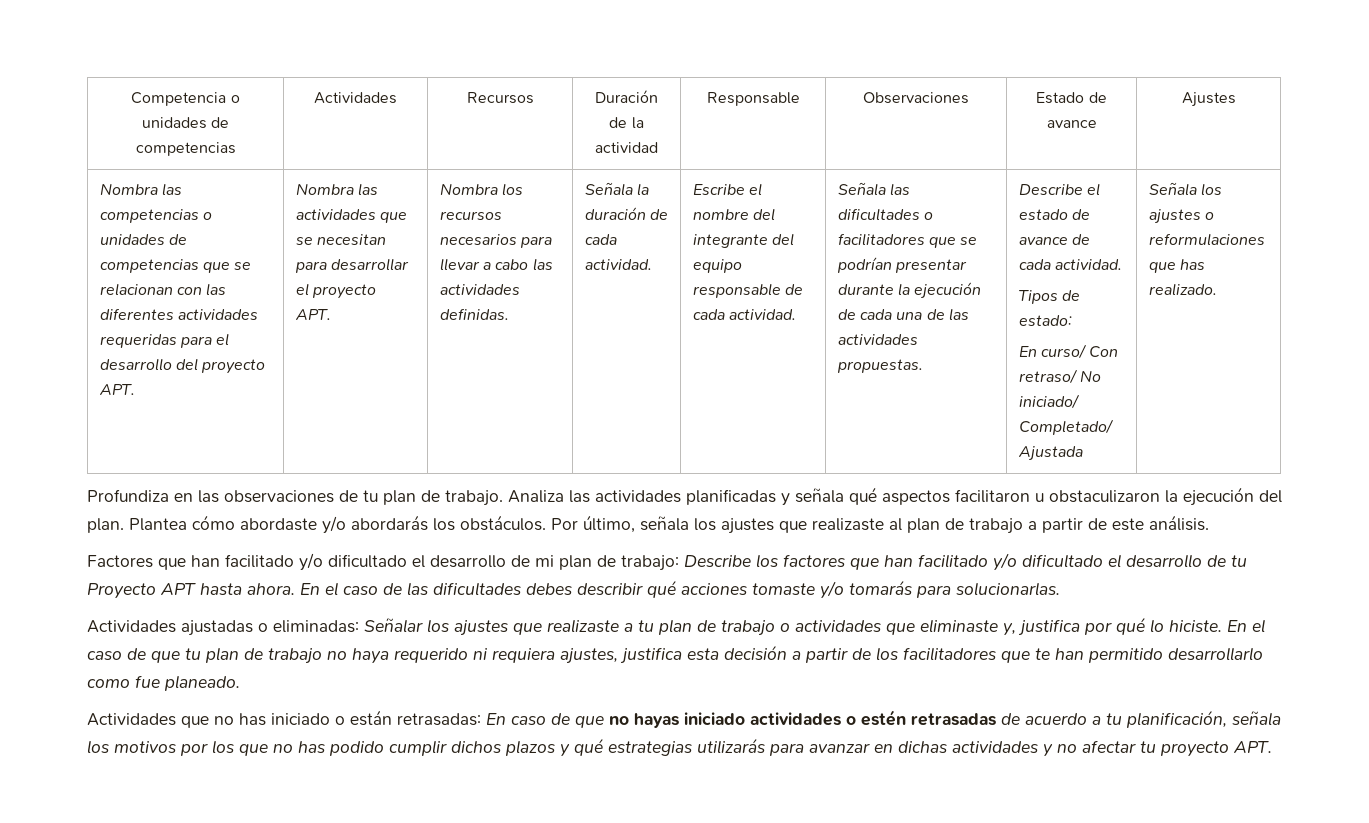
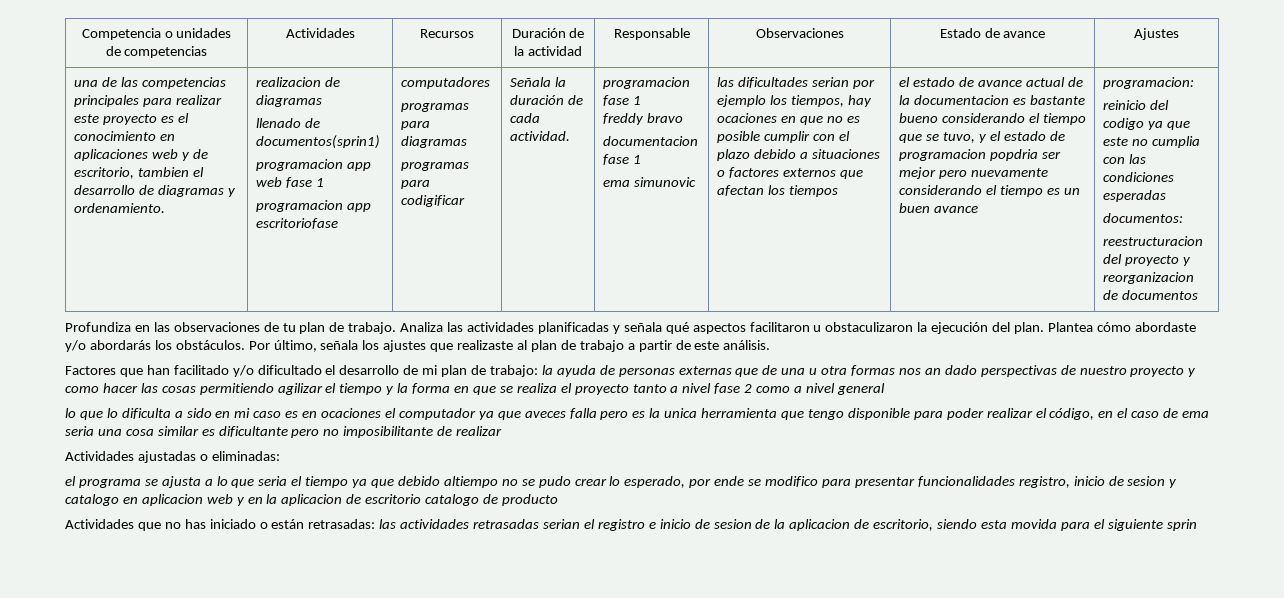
[99,183,183,196] [99,209,213,223] [99,234,188,245] [99,259,252,273] [99,283,227,296] [99,308,259,320] [99,333,230,348] [99,358,266,374] [98,384,135,395] [295,183,379,196] [295,209,408,223] [295,234,387,245] [294,258,410,273] [295,283,377,299] [294,309,331,320] [439,183,524,196] [439,211,502,220] [439,234,553,248] [439,258,553,271] [439,284,520,295] [439,308,509,320] Nombra las competencias o unidades de competencias que se relacionan con las diferentes actividades requeridas para el desarrollo del proyecto APT. | Nombra las actividades que se necesitan para desarrollar el proyecto APT. | Nombra los recursos necesarios para llevar a cabo las actividades definidas. -> [74,77,226,89] [74,95,222,107] [74,113,189,125] [74,131,176,141] [74,149,208,161] [74,167,204,179] [74,185,236,197] [74,203,166,213] [256,77,341,87] [256,95,323,107] [256,118,321,128] [256,135,381,149] [256,159,372,171] [256,177,324,188] [256,200,372,212] [256,218,339,229] [401,77,491,89] [401,102,470,112] [401,120,431,130] [401,136,468,148] [401,161,470,171] [401,179,431,189] [401,195,466,207] una de las competencias principales para realizar este proyecto es el conocimiento en aplicaciones web y de escritorio, tambien el desarrollo de diagramas y ordenamiento. | realizacion de diagramas // llenado de documentos(sprin1) // programacion app web fase 1 // programacion app escritoriofase | computadores // programas para diagramas // programas para codigificar
[692,183,763,196] [692,208,776,221] [692,233,795,248] [692,259,742,273] [692,283,804,298] [692,309,797,320] [837,182,911,196] [837,208,934,221] [837,233,978,248] [836,257,968,273] [837,282,982,299] [837,308,970,321] [837,334,918,345] [836,359,923,373] [1018,183,1101,196] [1018,209,1091,220] [1018,234,1091,245] [1018,259,1123,270] [1018,290,1081,304] [1018,315,1072,326] [1018,344,1119,359] [1018,369,1102,384] [1018,394,1080,409] [1018,419,1114,435] [1017,446,1083,461] [1148,182,1223,196] [1148,209,1215,224] [1148,233,1265,246] [1148,259,1206,273] [1148,283,1217,296] Escribe el nombre del integrante del equipo responsable de cada actividad. | Señala las dificultades o facilitadores que se podrían presentar durante la ejecución de cada una de las actividades propuestas. | Describe el estado de avance de cada actividad. // Tipos de estado: // En curso/ Con retraso/ No iniciado/ Completado/ Ajustada | Señala los ajustes o reformulaciones que has realizado. -> [603,77,691,89] [603,95,642,106] [603,113,684,125] [603,136,699,146] [603,154,642,165] [603,177,697,187] [717,77,875,89] [717,95,872,107] [717,113,860,125] [717,131,850,143] [717,149,880,161] [717,167,863,179] [717,185,838,197] [899,77,1083,87] [899,95,1085,105] [899,113,1086,125] [899,131,1065,143] [899,149,1061,161] [899,167,1048,179] [899,185,1080,197] [899,203,979,213] [1103,77,1195,89] [1103,100,1170,110] [1103,118,1190,130] [1103,136,1200,148] [1103,154,1147,164] [1103,172,1175,182] [1103,190,1167,202] [1103,213,1184,223] [1103,236,1204,246] [1103,254,1191,266] [1103,272,1195,284] [1103,290,1199,300] programacion fase 1 // freddy bravo // documentacion fase 1 // ema simunovic | las dificultades serian por ejemplo los tiempos, hay ocaciones en que no es posible cumplir con el plazo debido a situaciones o factores externos que afectan los tiempos | el estado de avance actual de la documentacion es bastante bueno considerando el tiempo que se tuvo, y el estado de programacion popdria ser mejor pero nuevamente considerando el tiempo es un buen avance | programacion: // reinicio del codigo ya que este no cumplia con las condiciones esperadas // documentos: // reestructuracion del proyecto y reorganizacion de documentos
[684,553,1247,571] [87,580,1060,599] [87,617,1265,636] [87,645,1263,664] [87,675,240,691] Describe los factores que han facilitado y/o dificultado el desarrollo de tu Proyecto APT hasta ahora. En el caso de las dificultades debes describir qué acciones tomaste y/o tomarás para solucionarlas. // Actividades ajustadas o eliminadas: Señalar los ajustes que realizaste a tu plan de trabajo o actividades que eliminaste y, justifica por qué lo hiciste. En el caso de que tu plan de trabajo no haya requerido ni requiera ajustes, justifica esta decisión a partir de los facilitadores que te han permitido desarrollarlo como fue planeado. -> [541,365,1197,377] [65,383,885,395] [65,408,1210,420] [65,426,503,438] [65,451,280,463] [65,476,1178,488] [65,494,558,506] la ayuda de personas externas que de una u otra formas nos an dado perspectivas de nuestro proyecto y como hacer las cosas permitiendo agilizar el tiempo y la forma en que se realiza el proyecto tanto a nivel fase 2 como a nivel general // lo que lo dificulta a sido en mi caso es en ocaciones el computador ya que aveces falla pero es la unica herramienta que tengo disponible para poder realizar el código, en el caso de ema seria una cosa similar es dificultante pero no imposibilitante de realizar // Actividades ajustadas o eliminadas: // el programa se ajusta a lo que seria el tiempo ya que debido altiempo no se pudo crear lo esperado, por ende se modifico para presentar funcionalidades registro, inicio de sesion y catalogo en aplicacion web y en la aplicacion de escritorio catalogo de producto
[486,710,1281,728] [87,738,1272,757] En caso de que no hayas iniciado actividades o estén retrasadas de acuerdo a tu planificación, señala los motivos por los que no has podido cumplir dichos plazos y qué estrategias utilizarás para avanzar en dichas actividades y no afectar tu proyecto APT. -> [379,519,1197,531] las actividades retrasadas serian el registro e inicio de sesion de la aplicacion de escritorio, siendo esta movida para el siguiente sprin

